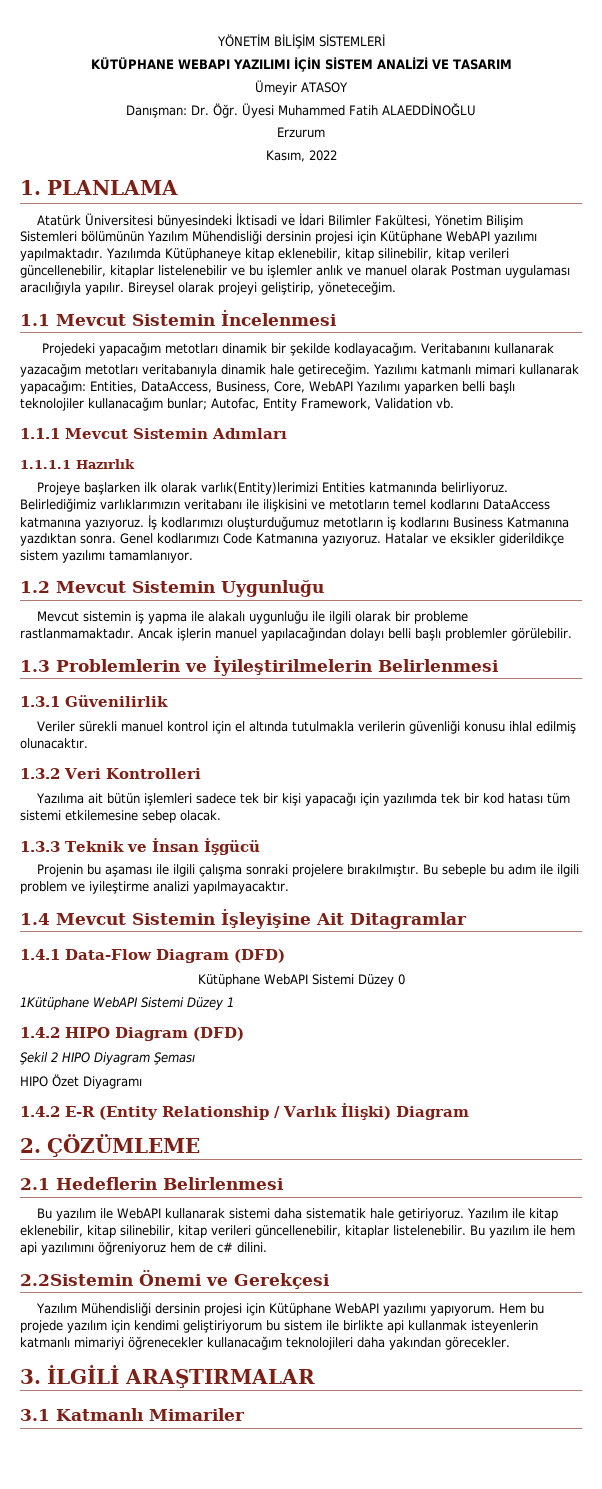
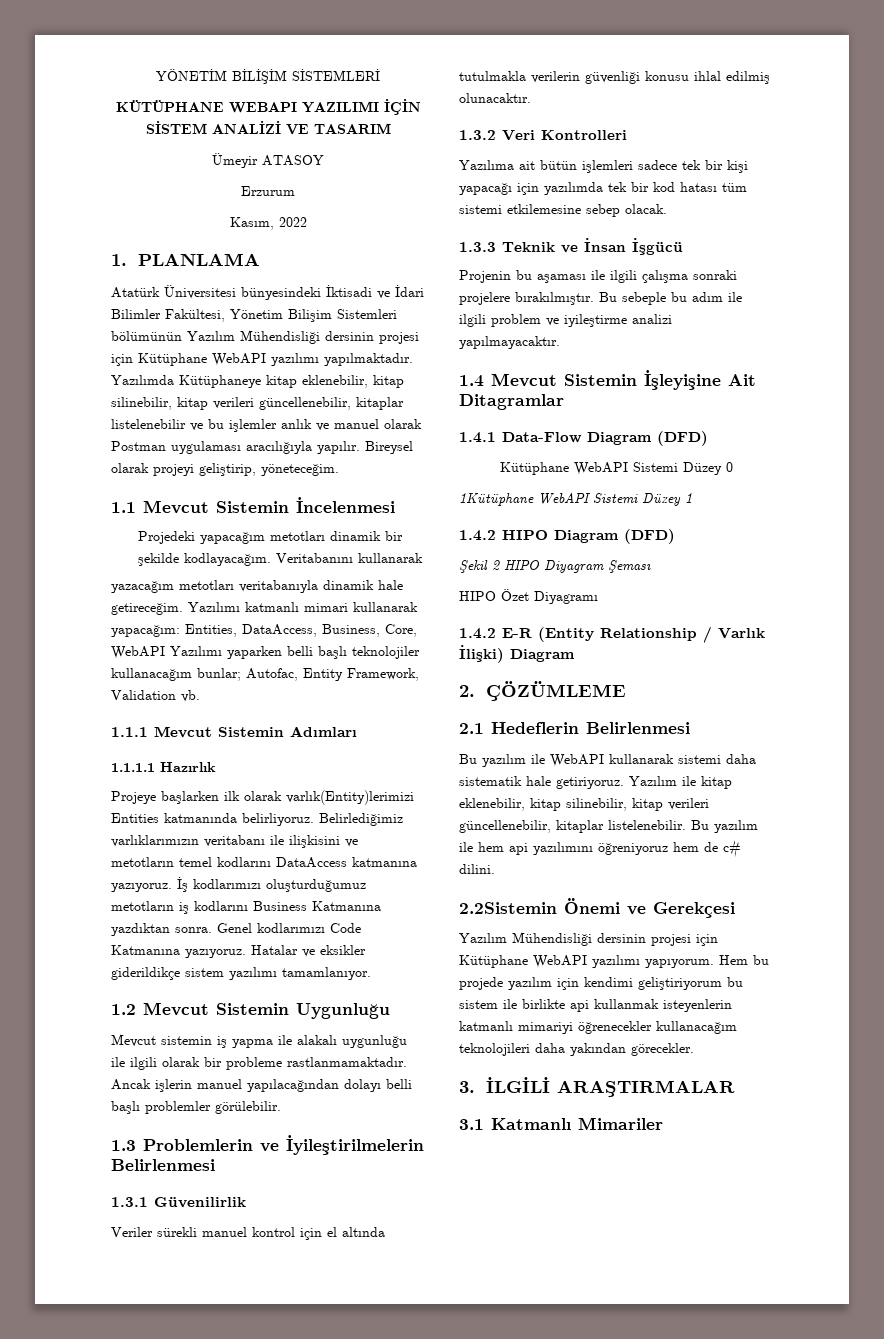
[126,103,476,118] // Danışman: Dr. Öğr. Üyesi Muhammed Fatih ALAEDDİNOĞLU -> (324, 160) none

